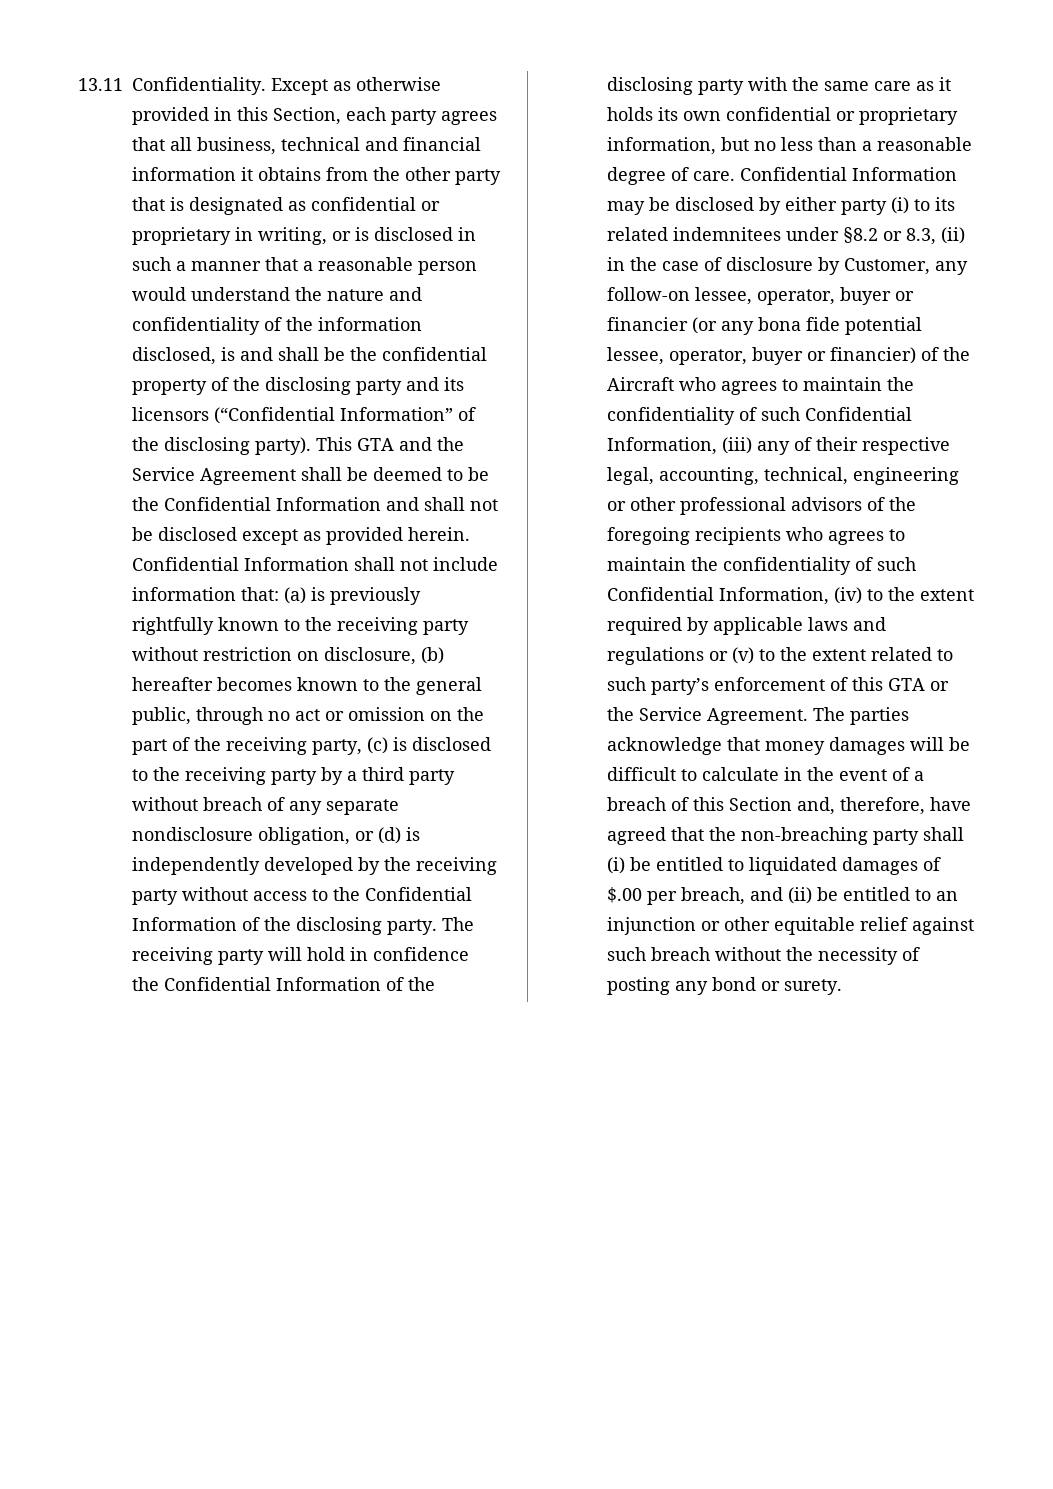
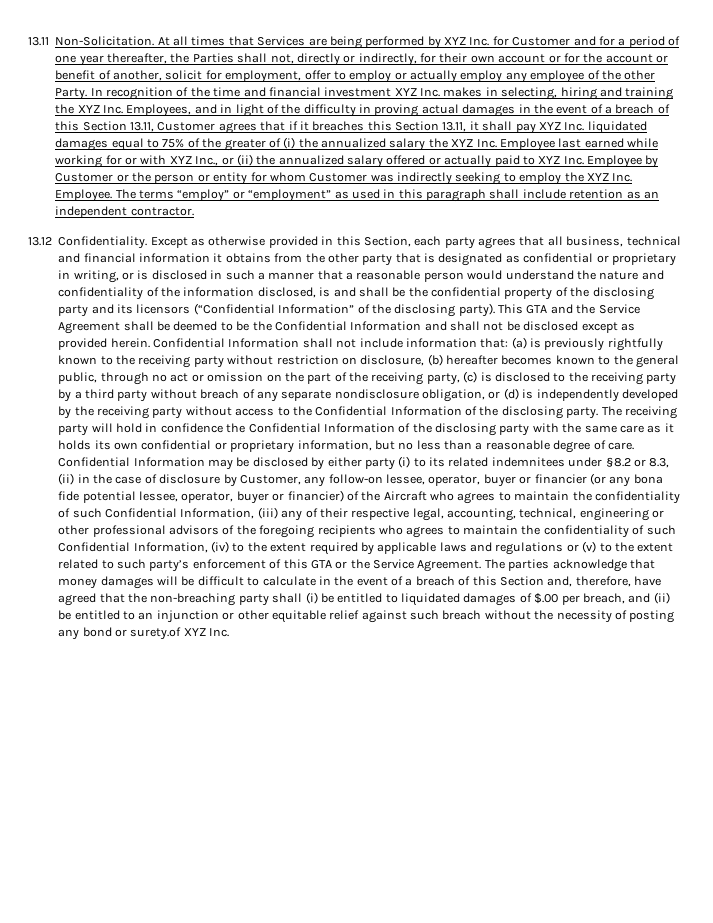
(123, 84) none -> [55,36,680,49] [55,53,668,66] [55,70,656,83] [55,87,674,100] [55,104,670,117] [55,121,647,134] [55,137,658,151] [55,154,659,168] [55,172,633,185] [55,189,659,202] [55,206,194,218] [28,237,52,246] Non-Solicitation. At all times that Services are being performed by XYZ Inc. for Customer and for a period of one year thereafter, the Parties shall not, directly or indirectly, for their own account or for the account or benefit of another, solicit for employment, offer to employ or actually employ any employee of the other Party. In recognition of the time and financial investment XYZ Inc. makes in selecting, hiring and training the XYZ Inc. Employees, and in light of the difficulty in proving actual damages in the event of a breach of this Section 13.11, Customer agrees that if it breaches this Section 13.11, it shall pay XYZ Inc. liquidated damages equal to 75% of the greater of (i) the annualized salary the XYZ Inc. Employee last earned while working for or with XYZ Inc., or (ii) the annualized salary offered or actually paid to XYZ Inc. Employee by Customer or the person or entity for whom Customer was indirectly seeking to employ the XYZ Inc. Employee. The terms “employ” or “employment” as used in this paragraph shall include retention as an independent contractor. // 13.12
[784,979,842,995] surety. -> [130,627,230,640] surety.of XYZ Inc.

